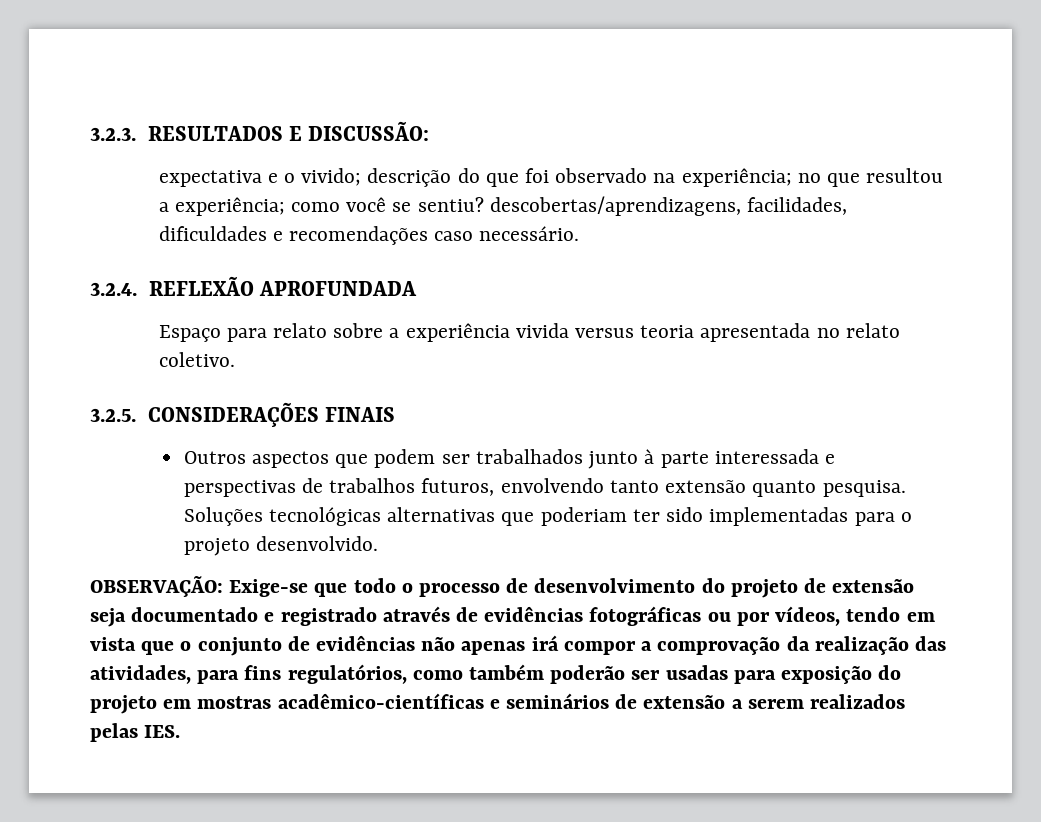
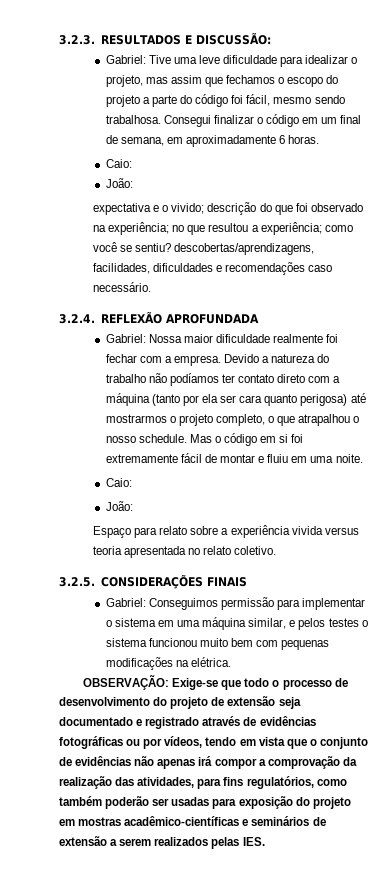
(430, 131) none -> [105,55,358,67] [105,75,339,87] [105,94,345,107] [105,114,362,127] [105,135,320,147] [105,159,132,168] [105,178,133,188] // Gabriel: Tive uma leve dificuldade para idealizar o projeto, mas assim que fechamos o escopo do projeto a parte do código foi fácil, mesmo sendo trabalhosa. Consegui finalizar o código em um final de semana, em aproximadamente 6 horas. // Caio: // João:
(417, 288) none -> [105,334,339,343] [105,354,330,366] [105,373,341,386] [105,393,366,406] [105,414,360,426] [105,433,304,446] [105,453,363,463] [105,478,132,487] [105,501,133,511] // Gabriel: Nossa maior dificuldade realmente foi fechar com a empresa. Devido a natureza do trabalho não podíamos ter contato direto com a máquina (tanto por ela ser cara quanto perigosa) até mostrarmos o projeto completo, o que atrapalhou o nosso schedule. Mas o código em si foi extremamente fácil de montar e fluiu em uma noite. // Caio: // João:
[183,449,835,469] [183,478,906,497] [183,507,912,526] [183,536,379,556] Outros aspectos que podem ser trabalhados junto à parte interessada e perspectivas de trabalhos futuros, envolvendo tanto extensão quanto pesquisa. Soluções tecnológicas alternativas que poderiam ter sido implementadas para o projeto desenvolvido. -> [105,597,366,610] [105,617,368,630] [105,638,330,650] [105,657,231,670] Gabriel: Conseguimos permissão para implementar o sistema em uma máquina similar, e pelos testes o sistema funcionou muito bem com pequenas modificações na elétrica.

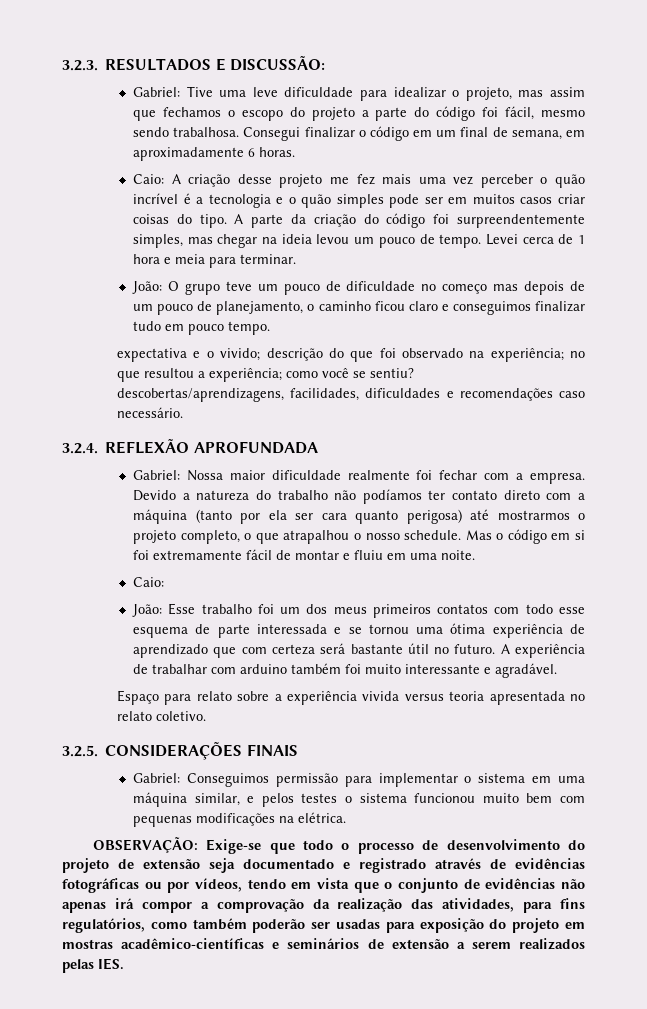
[105,178,133,188] // João: -> [171,174,586,188] [133,193,585,208] [133,213,585,228] [133,234,585,248] [133,254,297,268] [132,281,585,295] [133,301,585,315] [133,321,271,335] A criação desse projeto me fez mais uma vez perceber o quão incrível é a tecnologia e o quão simples pode ser em muitos casos criar coisas do tipo. A parte da criação do código foi surpreendentemente simples, mas chegar na ideia levou um pouco de tempo. Levei cerca de 1 hora e meia para terminar. // João: O grupo teve um pouco de dificuldade no começo mas depois de um pouco de planejamento, o caminho ficou claro e conseguimos finalizar tudo em pouco tempo.
(133, 506) none -> [168,603,585,618] [133,623,585,638] [133,643,585,658] [133,663,558,678] Esse trabalho foi um dos meus primeiros contatos com todo esse esquema de parte interessada e se tornou uma ótima experiência de aprendizado que com certeza será bastante útil no futuro. A experiência de trabalhar com arduino também foi muito interessante e agradável.

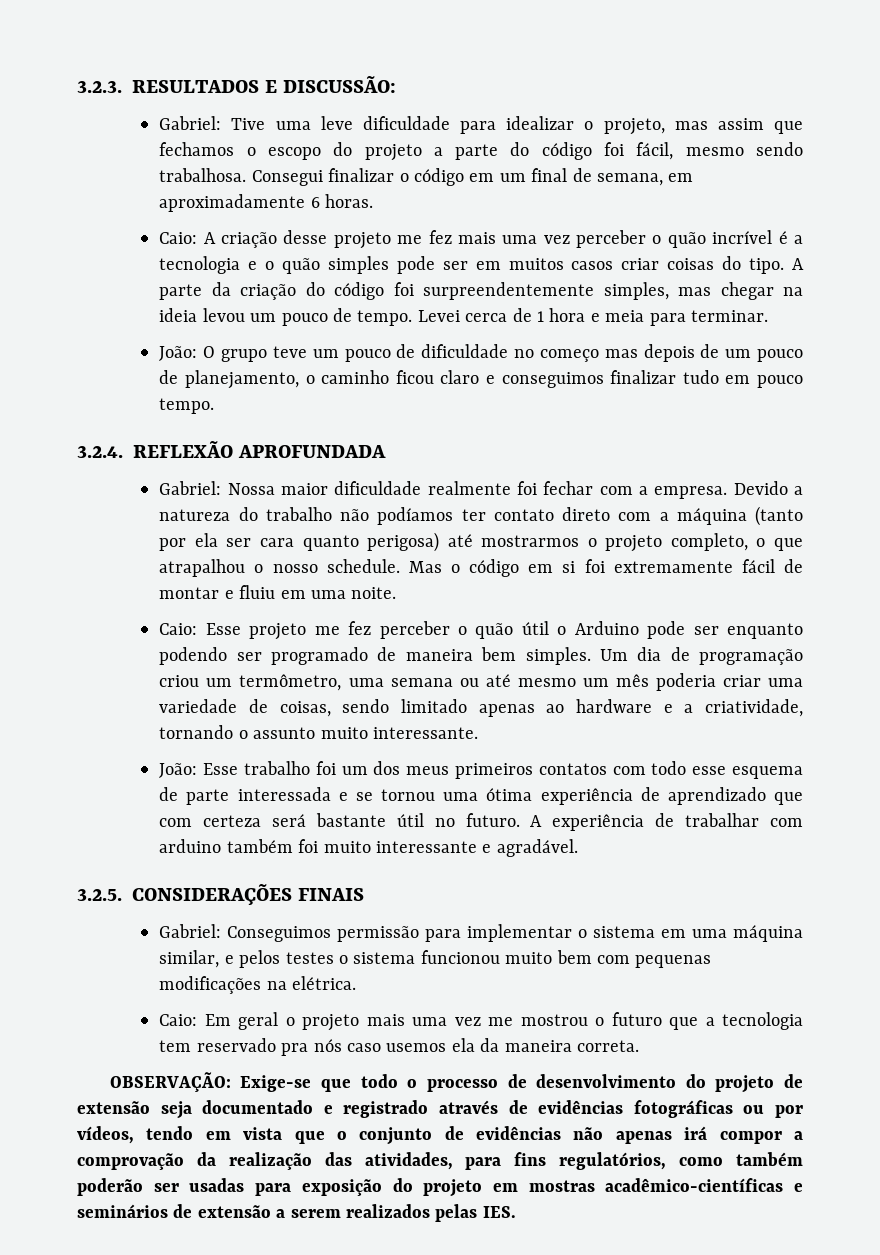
[117,348,586,362] [117,368,415,382] [117,388,586,402] [117,407,184,418] // expectativa e o vivido; descrição do que foi observado na experiência; no que resultou a experiência; como você se sentiu? descobertas/aprendizagens, facilidades, dificuldades e recomendações caso necessário. -> (215, 406) none
(165, 582) none -> [205,621,803,640] [159,647,803,665] [159,673,804,691] [159,699,803,717] [159,725,478,739] Esse projeto me fez perceber o quão útil o Arduino pode ser enquanto podendo ser programado de maneira bem simples. Um dia de programação criou um termômetro, uma semana ou até mesmo um mês poderia criar uma variedade de coisas, sendo limitado apenas ao hardware e a criatividade, tornando o assunto muito interessante.
[117,690,586,705] [117,711,207,721] // Espaço para relato sobre a experiência vivida versus teoria apresentada no relato coletivo. -> (578, 848) none
(347, 817) none -> [159,1012,803,1031] [159,1038,639,1056] // Caio: Em geral o projeto mais uma vez me mostrou o futuro que a tecnologia tem reservado pra nós caso usemos ela da maneira correta.

